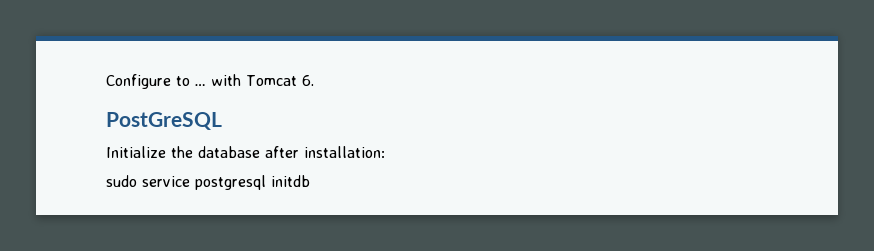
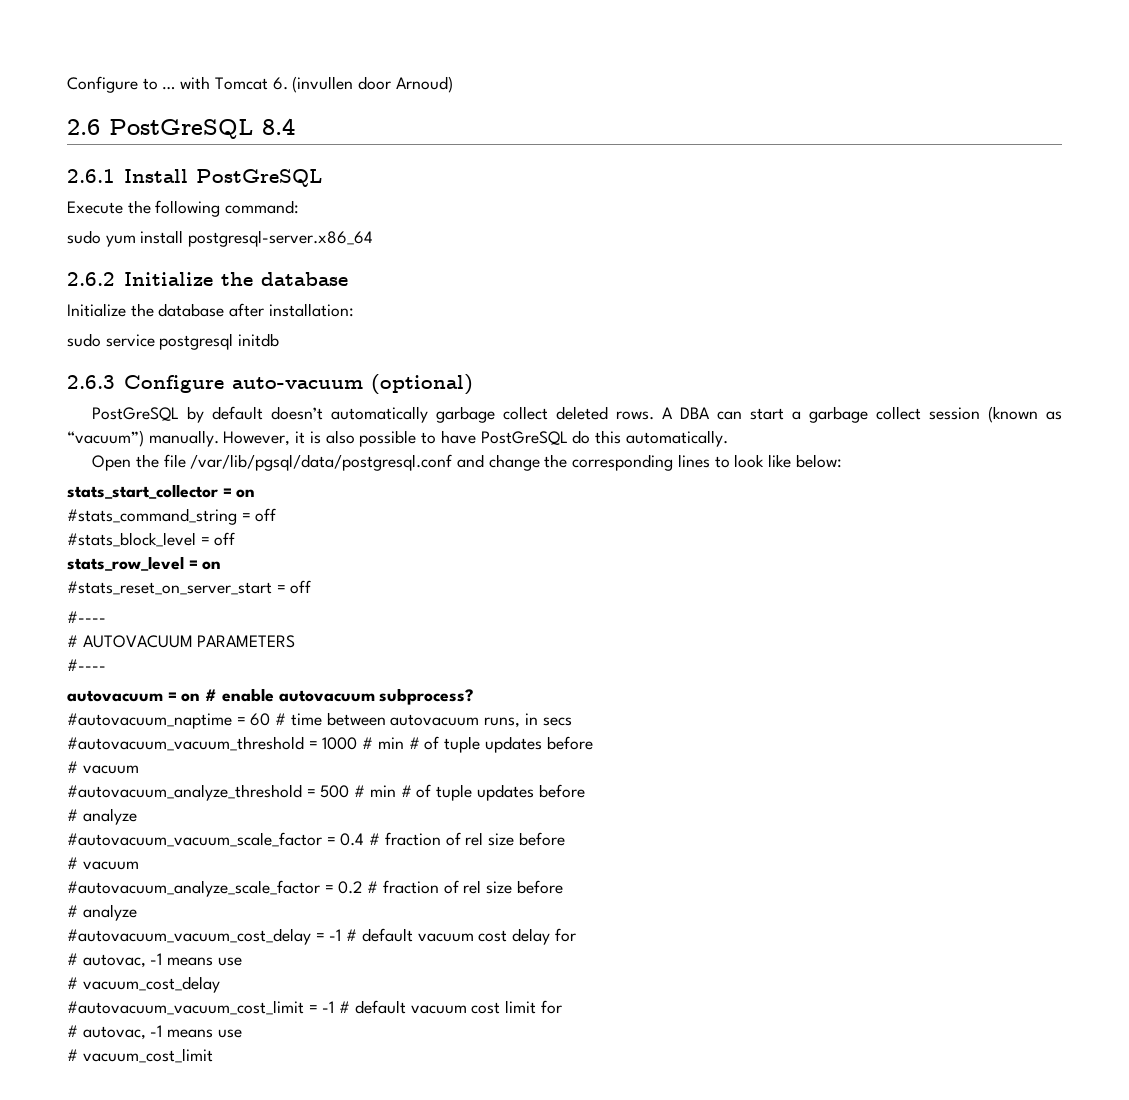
[106,112,222,130] // PostGreSQL -> [292,76,453,93] [67,118,295,139] [67,169,322,187] [67,200,300,217] [67,230,374,247] [67,272,348,286] (invullen door Arnoud) // 2.6 PostGreSQL 8.4 // 2.6.1 Install PostGreSQL // Execute the following command: // sudo yum install postgresql-server.x86_64 // 2.6.2 Initialize the database
(310, 181) none -> [67,374,473,395] [92,406,1063,423] [67,430,728,447] [92,454,842,471] [67,484,256,499] [67,508,277,525] [67,532,236,547] [67,556,222,571] [67,580,312,595] [67,611,106,623] [67,635,296,648] [67,659,106,671] [67,688,474,705] [67,712,572,729] [67,736,593,753] [67,761,139,774] [67,784,585,801] [67,808,137,825] [67,832,565,847] [67,857,139,870] [67,880,563,897] [67,904,137,921] [67,928,576,945] [67,953,242,968] [67,976,220,993] [67,1000,562,1015] [67,1025,242,1040] [67,1048,213,1063] // 2.6.3 Configure auto-vacuum (optional) // PostGreSQL by default doesn’t automatically garbage collect deleted rows. A DBA can start a garbage collect session (known as “vacuum”) manually. However, it is also possible to have PostGreSQL do this automatically. // Open the file /var/lib/pgsql/data/postgresql.conf and change the corresponding lines to look like below: // stats_start_collector = on // #stats_command_string = off // #stats_block_level = off // stats_row_level = on // #stats_reset_on_server_start = off // #---- // # AUTOVACUUM PARAMETERS // #---- // autovacuum = on # enable autovacuum subprocess? // #autovacuum_naptime = 60 # time between autovacuum runs, in secs // #autovacuum_vacuum_threshold = 1000 # min # of tuple updates before // # vacuum // #autovacuum_analyze_threshold = 500 # min # of tuple updates before // # analyze // #autovacuum_vacuum_scale_factor = 0.4 # fraction of rel size before // # vacuum // #autovacuum_analyze_scale_factor = 0.2 # fraction of rel size before // # analyze // #autovacuum_vacuum_cost_delay = -1 # default vacuum cost delay for // # autovac, -1 means use // # vacuum_cost_delay // #autovacuum_vacuum_cost_limit = -1 # default vacuum cost limit for // # autovac, -1 means use // # vacuum_cost_limit

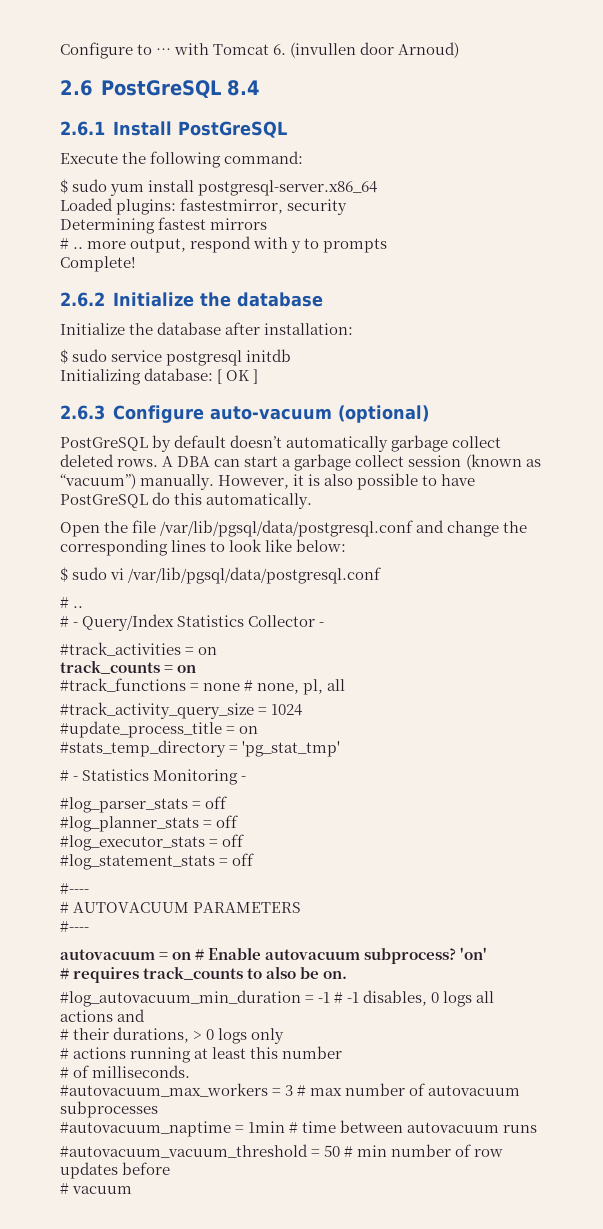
(300, 207) none -> [60,179,68,194] $
(374, 238) none -> [60,198,348,215] [60,217,268,234] [60,236,388,253] [60,256,136,272] // Loaded plugins: fastestmirror, security // Determining fastest mirrors // # .. more output, respond with y to prompts // Complete!
(354, 310) none -> [60,349,68,364] $
(280, 340) none -> [60,368,259,385] // Initializing database: [ OK ]
[67,484,256,499] [67,508,277,525] [67,532,236,547] [67,556,222,571] [67,581,272,595] stats_start_collector = on // #stats_command_string = off // #stats_block_level = off // stats_row_level = on // #stats_reset_on_server_start -> [60,567,382,584] [60,597,84,608] [60,614,325,631] [60,642,218,656] [60,660,197,674] [60,678,346,695] [60,702,303,719] [60,721,259,738] [60,740,341,757] [60,769,247,785] [60,796,228,813] [60,815,239,832] [60,834,245,851] [60,854,215,870] $ sudo vi /var/lib/pgsql/data/postgresql.conf // # .. // # - Query/Index Statistics Collector - // #track_activities = on // track_counts = on // #track_functions = none # none, pl, all // #track_activity_query_size = 1024 // #update_process_title = on // #stats_temp_directory = 'pg_stat_tmp' // # - Statistics Monitoring - // #log_parser_stats = off // #log_planner_stats = off // #log_executor_stats = off // #log_statement_stats
[221,688,274,702] enable -> [208,947,262,960] Enable
(474, 696) none -> [460,947,488,960] [60,966,348,983] [60,990,495,1007] [60,1009,146,1022] [60,1027,285,1044] [60,1046,343,1063] [60,1065,191,1078] [60,1083,521,1097] [60,1101,158,1118] 'on' // # requires track_counts to also be on. // #log_autovacuum_min_duration = -1 # -1 disables, 0 logs all actions and // # their durations, > 0 logs only // # actions running at least this number // # of milliseconds. // #autovacuum_max_workers = 3 # max number of autovacuum subprocesses
[250,713,271,726] 60 -> [248,1121,286,1133] 1min
[484,713,572,728] runs, in secs -> [503,1125,538,1133] runs
[322,736,481,753] 1000 # min # of tuple -> [324,1144,504,1157] 50 # min number of row
[67,784,585,801] [67,808,137,825] [67,832,565,847] [67,857,139,870] [67,880,563,897] [67,904,137,921] [67,928,576,945] [67,953,242,968] [67,976,220,993] [67,1000,562,1015] [67,1025,242,1040] [67,1048,213,1063] // #autovacuum_analyze_threshold = 500 # min # of tuple updates before // # analyze // #autovacuum_vacuum_scale_factor = 0.4 # fraction of rel size before // # vacuum // #autovacuum_analyze_scale_factor = 0.2 # fraction of rel size before // # analyze // #autovacuum_vacuum_cost_delay = -1 # default vacuum cost delay for // # autovac, -1 means use // # vacuum_cost_delay // #autovacuum_vacuum_cost_limit = -1 # default vacuum cost limit for // # autovac, -1 means use // # vacuum_cost_limit -> (133, 1190) none

